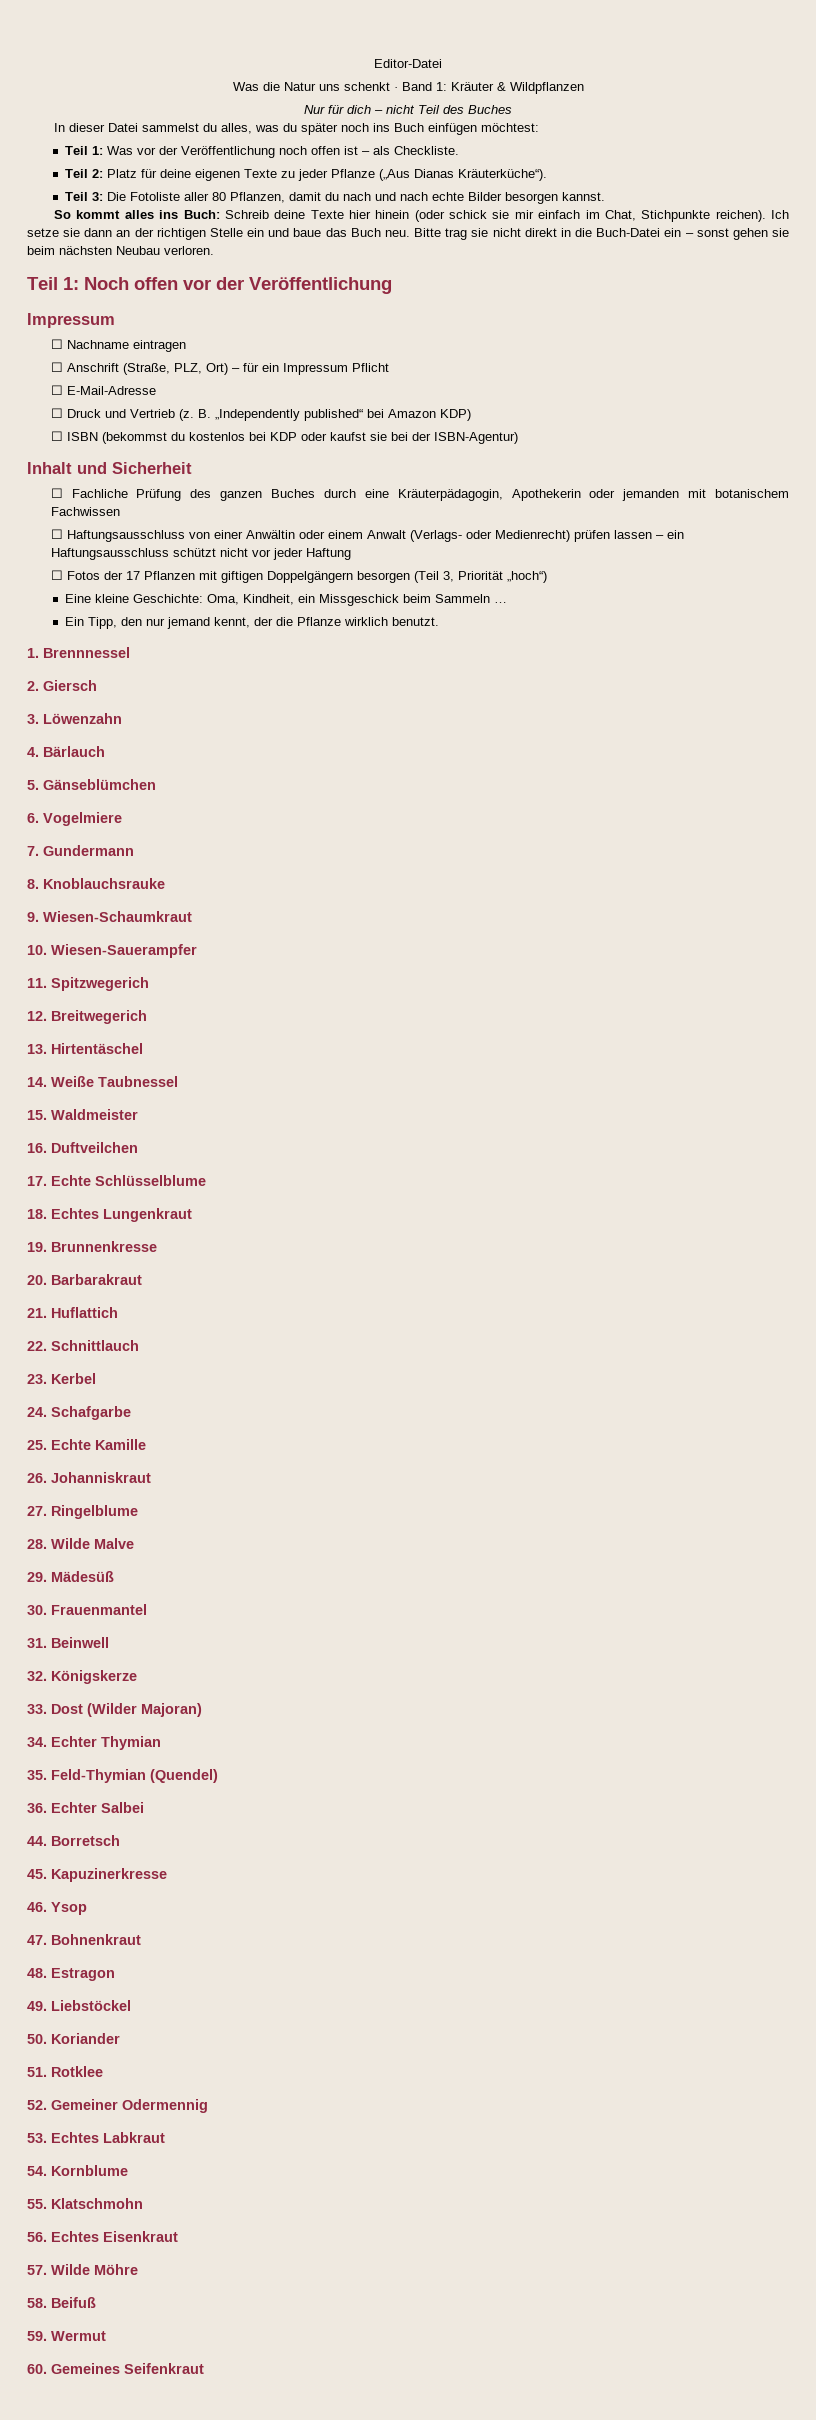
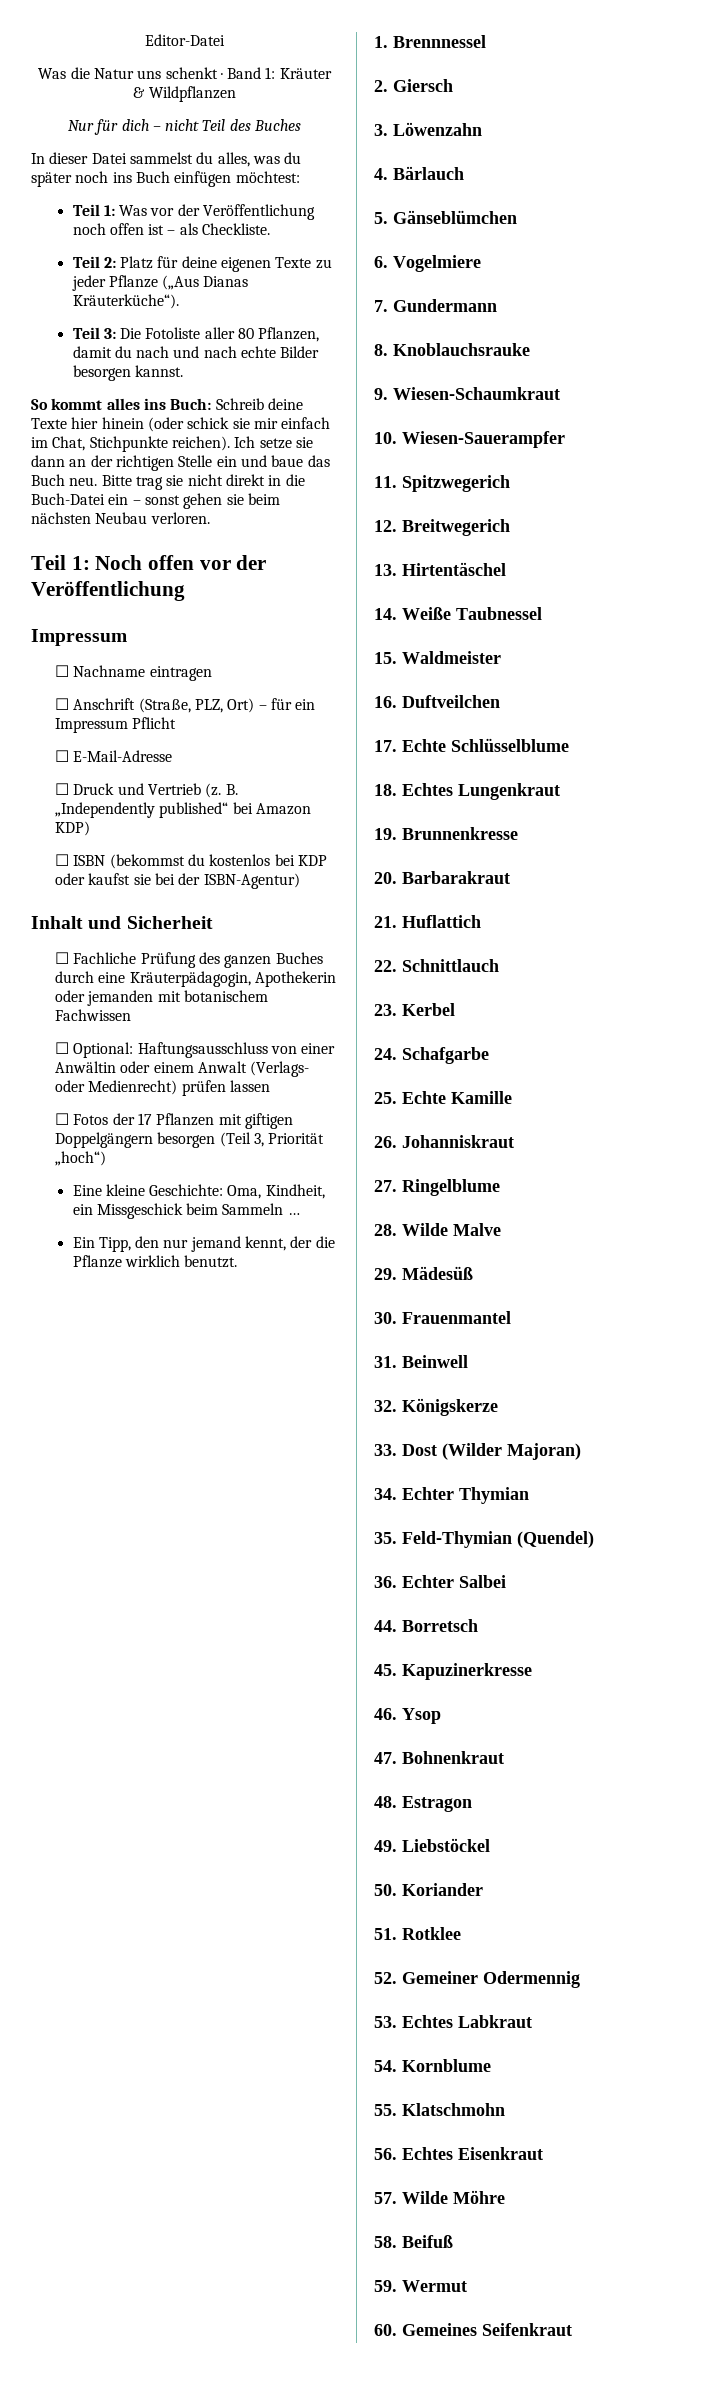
(63, 534) none -> [73,1042,134,1058] Optional:
[655,530,684,539] [50,548,351,560] – ein Haftungsausschluss schützt nicht vor jeder Haftung -> (270, 1086) none

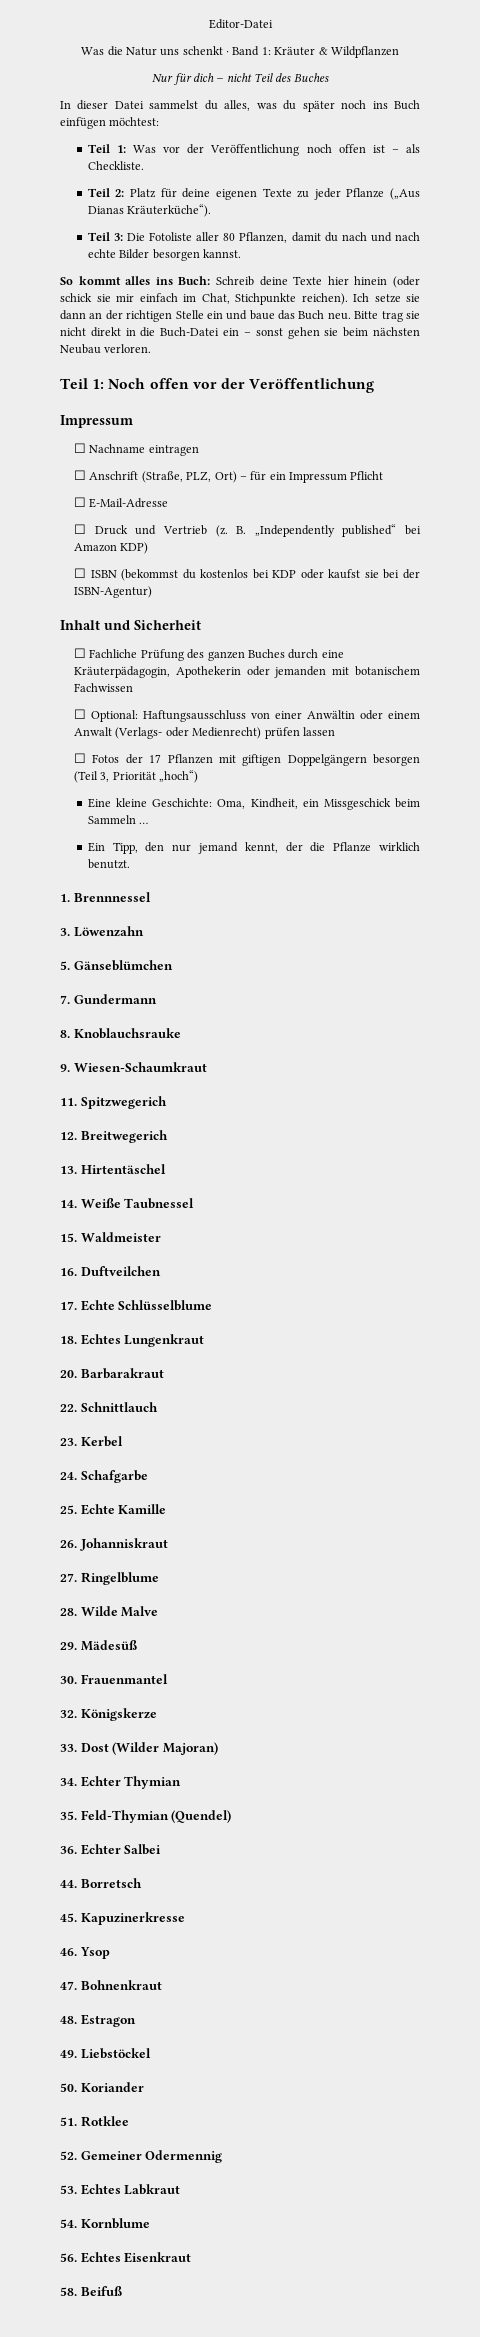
[374,79,453,92] // 2. Giersch -> (151, 897) none
[374,166,464,180] // 4. Bärlauch -> (144, 931) none
[374,255,481,272] // 6. Vogelmiere -> (173, 965) none
[374,431,565,448] // 10. Wiesen-Sauerampfer -> (207, 1067) none
[374,827,518,840] // 19. Brunnenkresse -> (205, 1340) none
[374,915,481,928] // 21. Huflattich -> (164, 1373) none
[374,1355,468,1368] // 31. Beinwell -> (168, 1679) none
[374,2103,505,2116] // 55. Klatschmohn -> (150, 2223) none
[374,2190,505,2204] // 57. Wilde Möhre -> (192, 2257) none
[374,2280,467,2292] [374,2323,572,2336] // 59. Wermut // 60. Gemeines Seifenkraut -> (122, 2291) none

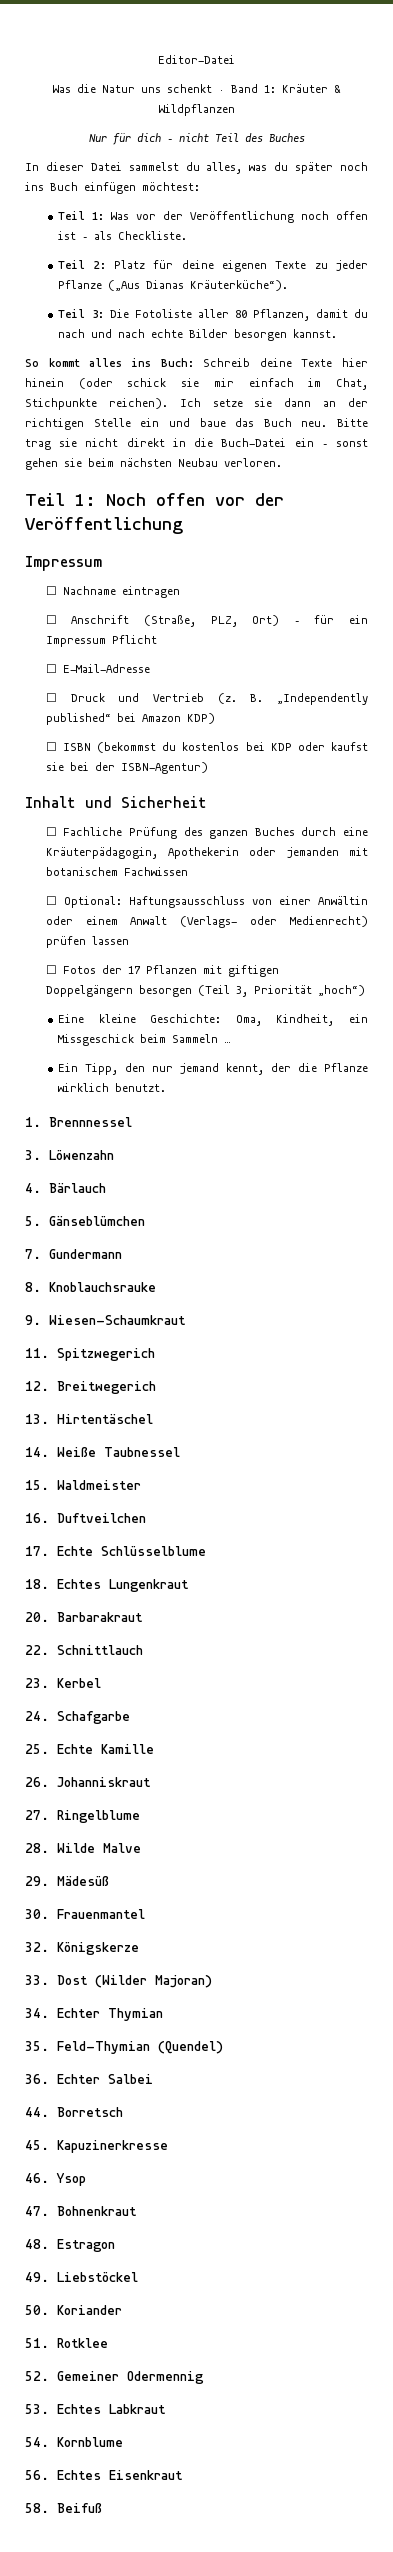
(144, 931) none -> [25,1183,106,1193] // 4. Bärlauch

